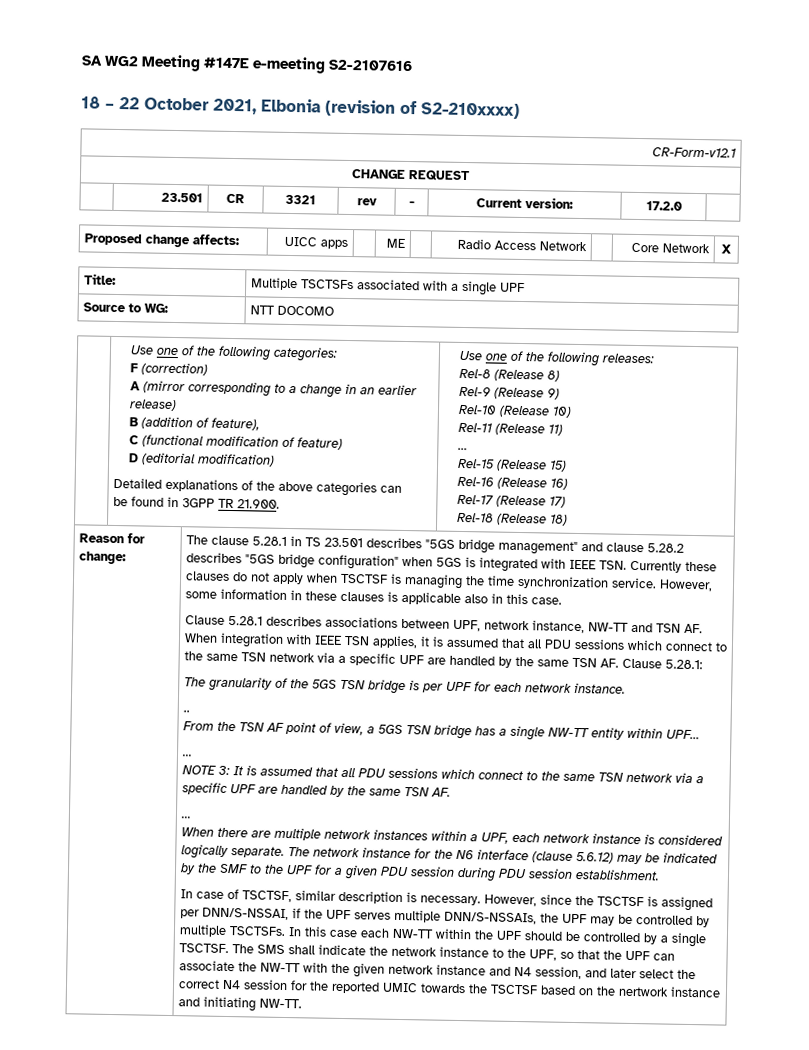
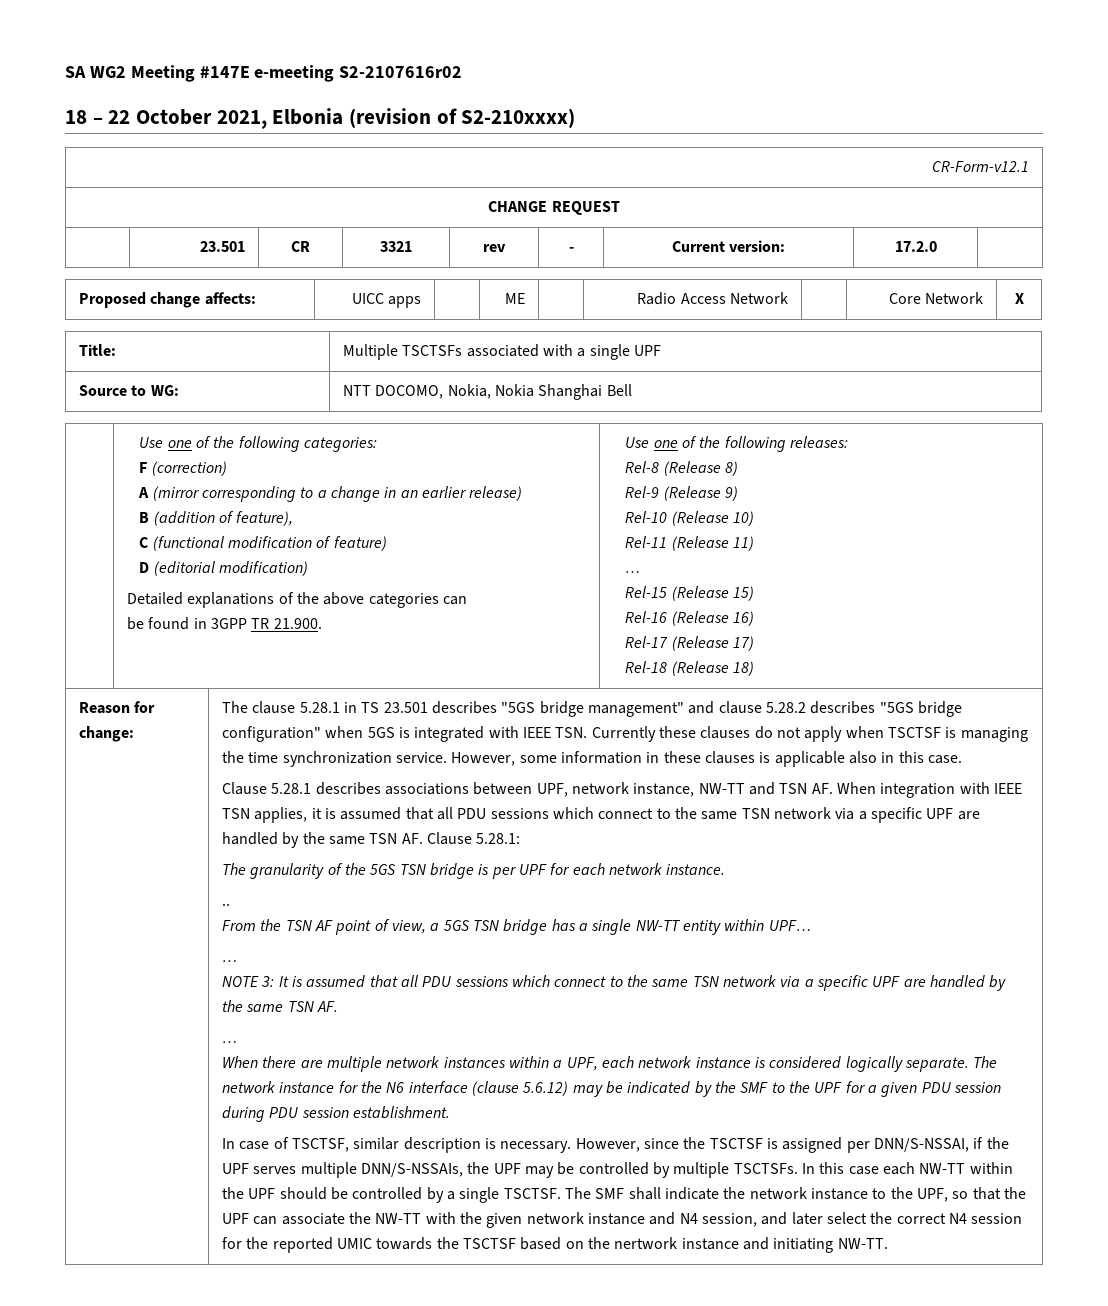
[328,59,413,72] S2-2107616 -> [339,66,463,78] S2-2107616r02
[276,305,334,316] DOCOMO -> [375,384,632,400] DOCOMO, Nokia, Nokia Shanghai Bell
[256,944,285,954] SMS -> [595,1188,625,1199] SMF

